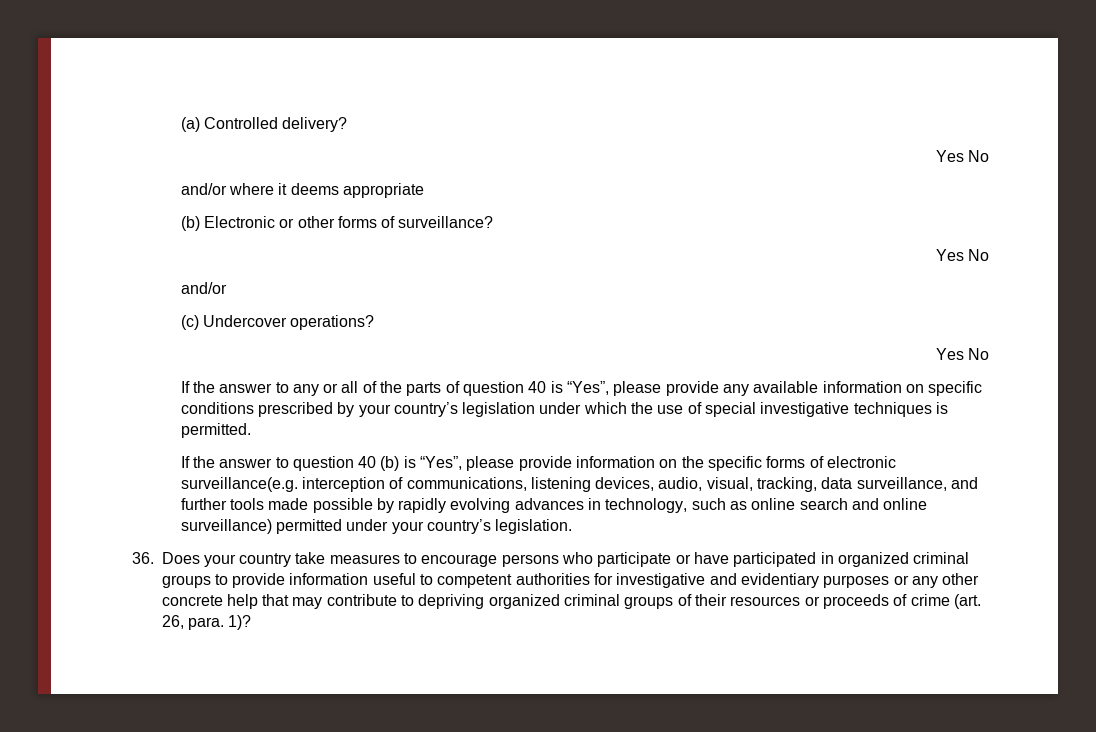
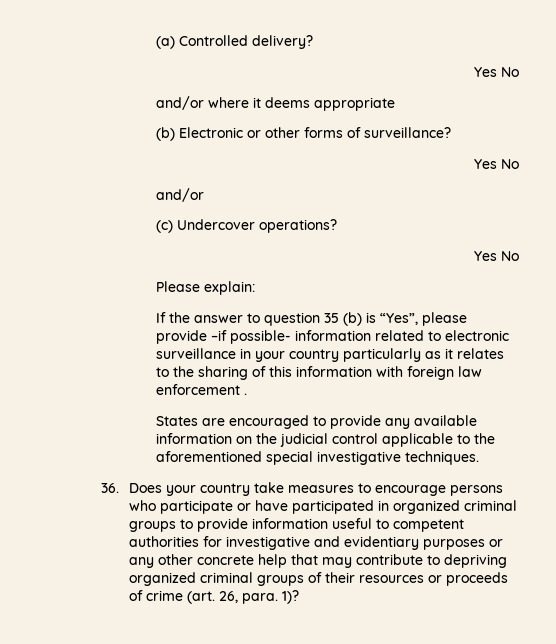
[180,381,983,396] [180,402,949,417] [180,423,251,438] If the answer to any or all of the parts of question 40 is “Yes”, please provide any available information on specific conditions prescribed by your country’s legislation under which the use of special investigative techniques is permitted. -> [155,281,255,295] Please explain:
[358,456,377,468] 40 -> [323,313,339,323] 35
[576,456,896,471] [180,477,979,492] [180,498,928,513] [180,519,573,534] information on the specific forms of electronic surveillance(e.g. interception of communications, listening devices, audio, visual, tracking, data surveillance, and further tools made possible by rapidly evolving advances in technology, such as online search and online surveillance) permitted under your country’s legislation. -> [210,330,509,344] [155,348,504,362] [155,366,482,380] [155,384,247,395] [155,415,477,429] [155,433,495,447] [155,451,479,465] –if possible- information related to electronic surveillance in your country particularly as it relates to the sharing of this information with foreign law enforcement . // States are encouraged to provide any available information on the judicial control applicable to the aforementioned special investigative techniques.

